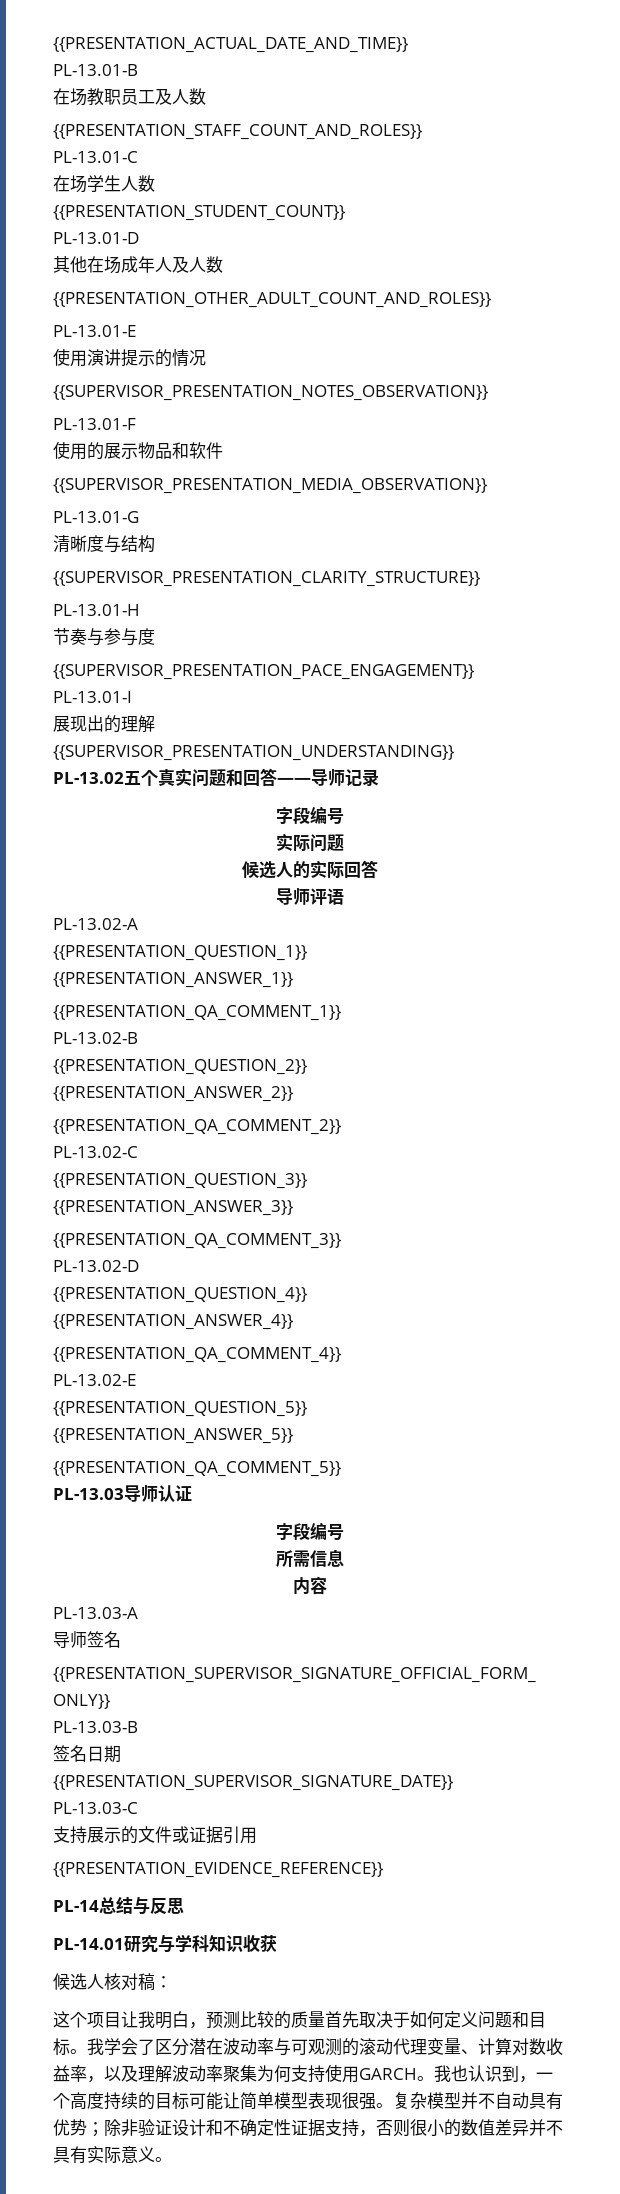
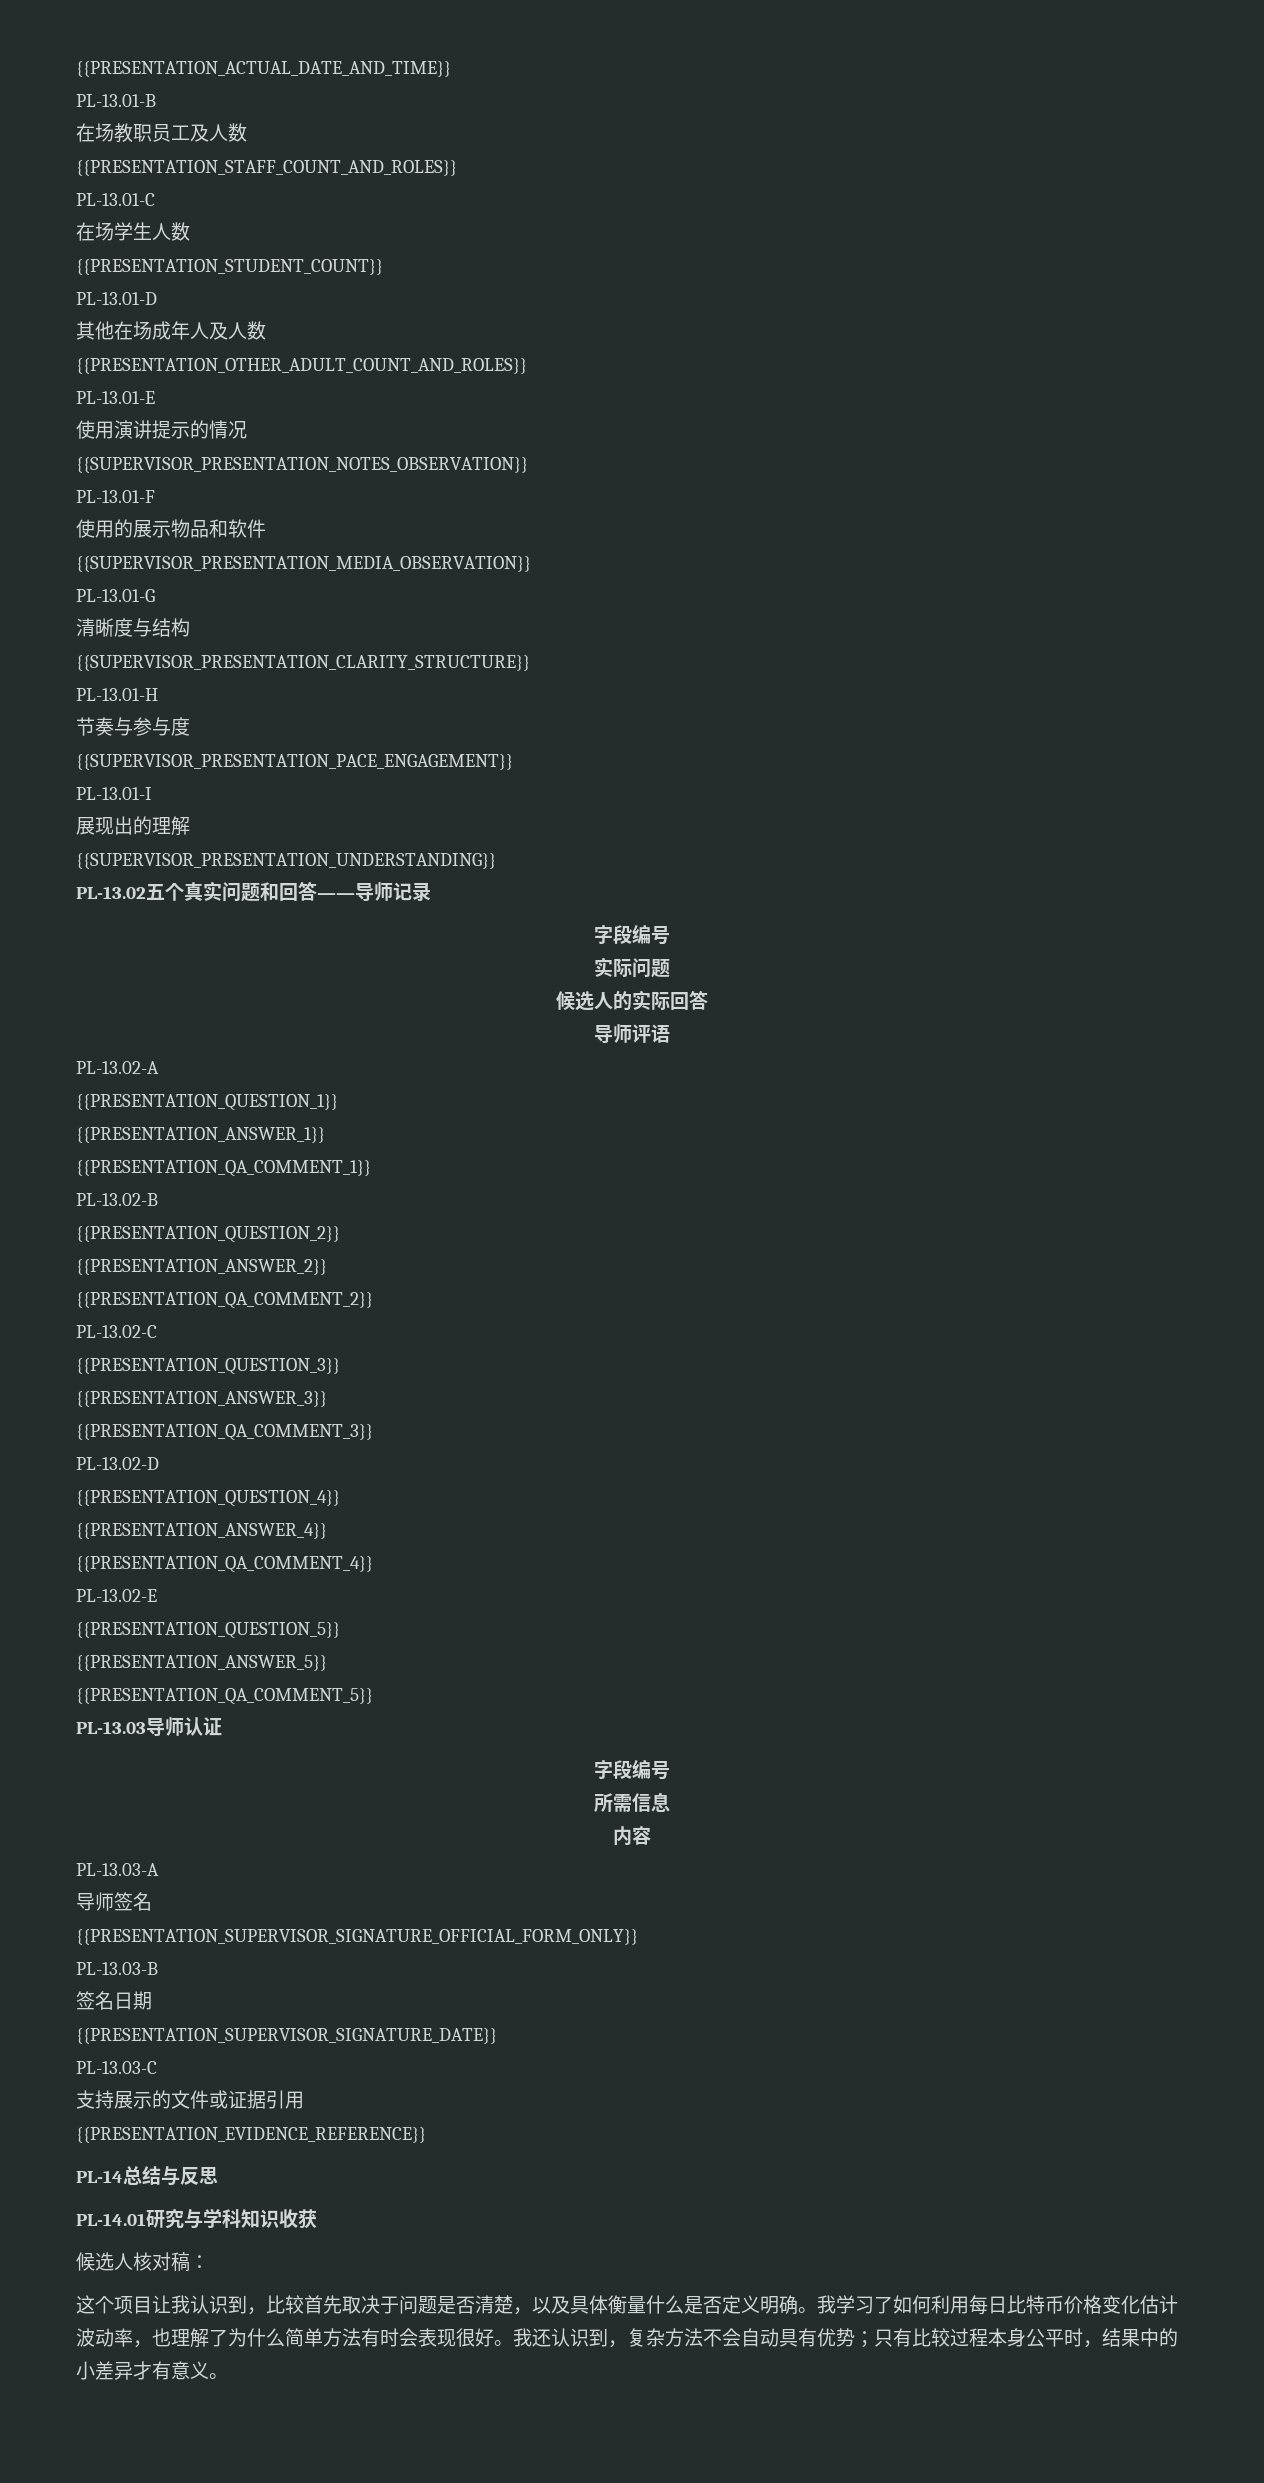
[155,2011,546,2029] [53,2038,563,2056] [53,2064,553,2083] [53,2092,563,2110] [53,2119,563,2137] [53,2146,121,2164] 明白，预测比较的质量首先取决于如何定义问题和目标。我学会了区分潜在波动率与可观测的滚动代理变量、计算对数收益率，以及理解波动率聚集为何支持使用GARCH。我也认识到，一个高度持续的目标可能让简单模型表现很强。复杂模型并不自动具有优势；除非验证设计和不确定性证据支持，否则很小的数值差异并不具有实际 -> [190,2295,1178,2315] [76,2328,1178,2348] [76,2361,171,2380] 认识到，比较首先取决于问题是否清楚，以及具体衡量什么是否定义明确。我学习了如何利用每日比特币价格变化估计波动率，也理解了为什么简单方法有时会表现很好。我还认识到，复杂方法不会自动具有优势；只有比较过程本身公平时，结果中的小差异才有

